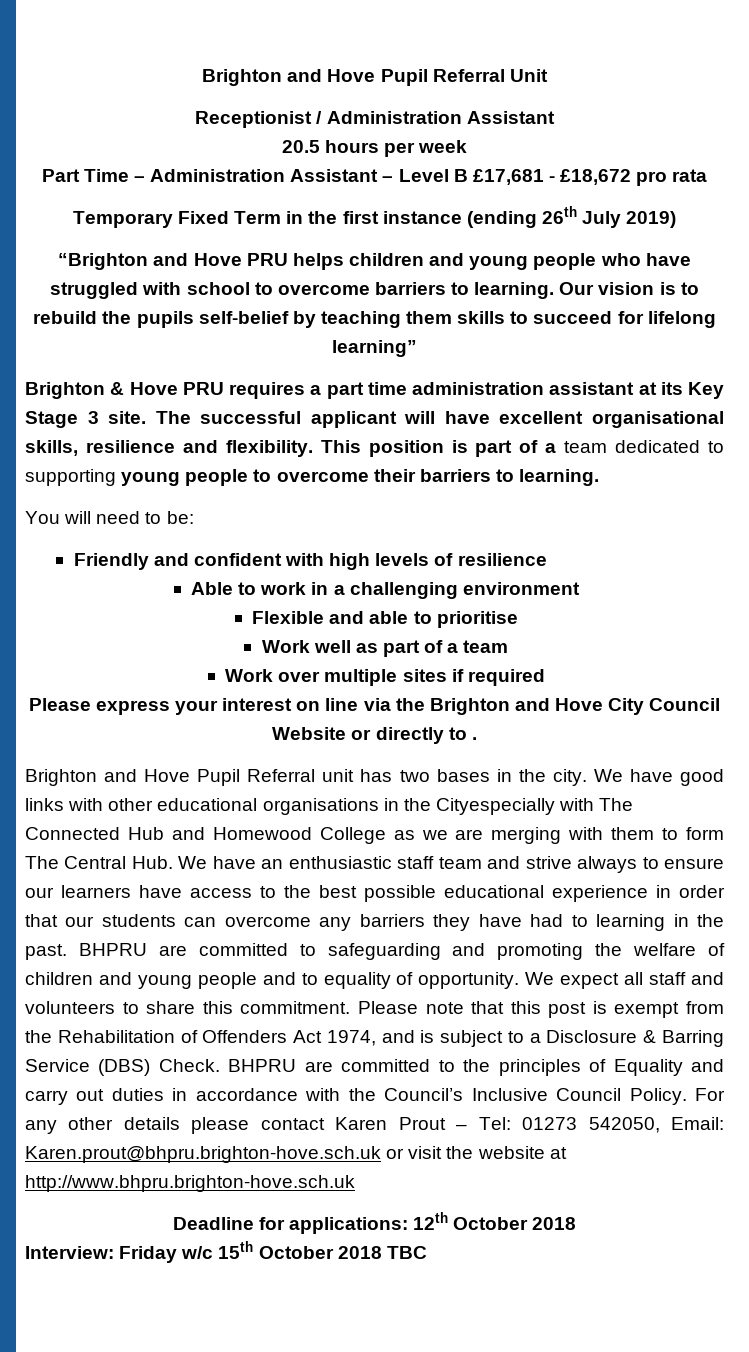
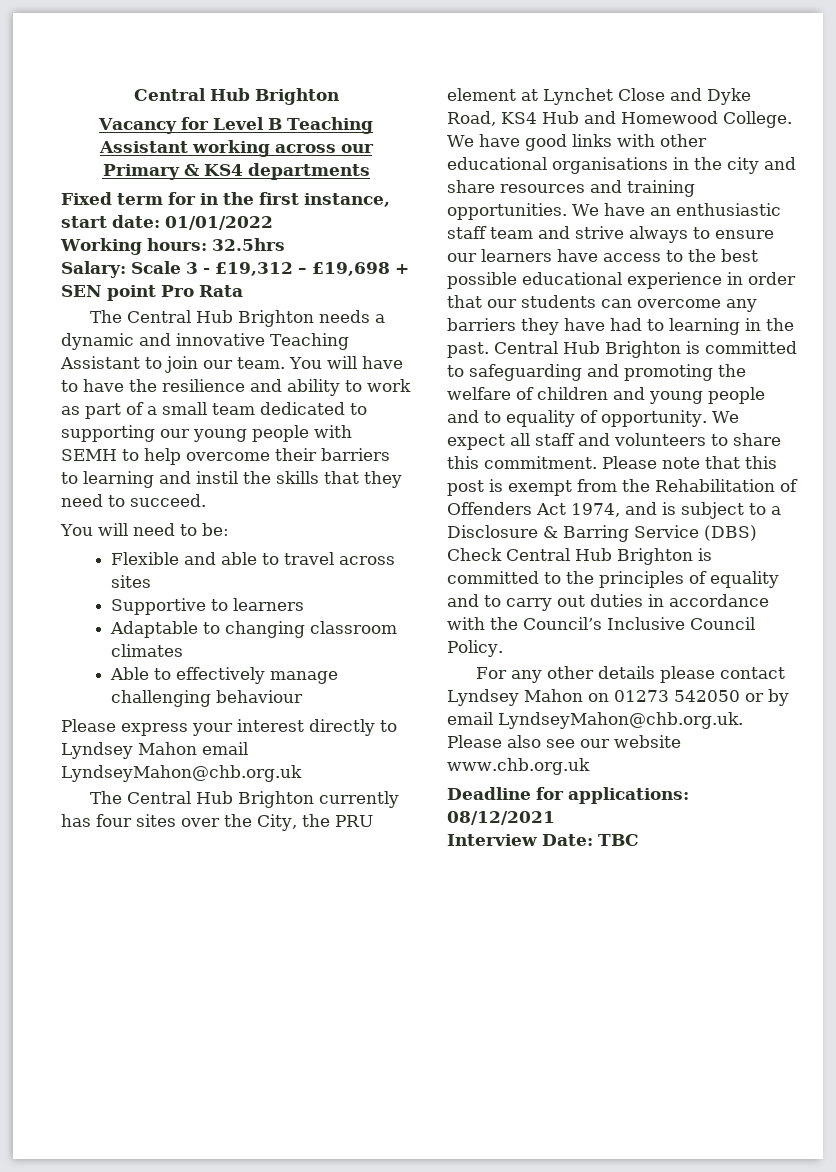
[202,69,548,86] [195,111,555,128] [281,140,468,157] [41,169,708,186] [72,206,677,228] [58,253,691,270] [50,282,699,299] [33,311,716,328] [332,340,417,357] [25,382,724,399] [25,411,724,428] [25,440,557,457] Brighton and Hove Pupil Referral Unit // Receptionist / Administration Assistant // 20.5 hours per week // Part Time – Administration Assistant – Level B £17,681 - £18,672 pro rata // Temporary Fixed Term in the first instance (ending 26th July 2019) // “Brighton and Hove PRU helps children and young people who have struggled with school to overcome barriers to learning. Our vision is to rebuild the pupils self-belief by teaching them skills to succeed for lifelong learning” // Brighton & Hove PRU requires a part time administration assistant at its Key Stage 3 site. The successful applicant will have excellent organisational skills, resilience and flexibility. This position is part of a -> [133,88,339,105] [97,117,374,134] [98,140,374,157] [102,163,370,180] [61,192,390,207] [61,215,273,230] [60,238,285,255] [61,261,409,278] [61,285,243,301] [90,310,386,327] [61,333,349,350] [60,356,403,373] [61,379,411,396] [61,402,207,419] Central Hub Brighton // Vacancy for Level B Teaching Assistant working across our Primary & KS4 departments // Fixed term for in the first instance, start date: 01/01/2022 // Working hours: 32.5hrs // Salary: Scale 3 - £19,312 – £19,698 + SEN point Pro Rata // The Central Hub Brighton needs a dynamic and innovative Teaching Assistant to join our team. You will have to have the resilience and ability to work as part of a small
[121,469,600,486] young people to overcome their barriers to learning. -> [160,425,352,442] [61,448,390,465] [61,471,402,488] [61,494,206,507] our young people with SEMH to help overcome their barriers to learning and instil the skills that they need to succeed.
[73,553,547,570] [191,582,580,599] [252,611,518,628] [261,640,509,657] [225,669,545,686] [28,698,721,715] [272,727,477,744] [25,769,587,786] Friendly and confident with high levels of resilience // Able to work in a challenging environment // Flexible and able to prioritise // Work well as part of a team // Work over multiple sites if required // Please express your interest on line via the Brighton and Hove City Council Website or directly to . // Brighton and Hove Pupil Referral unit has two bases in the city. -> [110,552,395,565] [110,575,151,588] [110,598,304,615] [109,621,397,638] [110,644,183,657] [109,667,338,684] [110,690,303,707] [61,719,397,736] [61,742,248,759] [61,765,302,782] [90,791,400,808] [61,814,373,831] [447,88,751,105] [447,111,792,128] Flexible and able to travel across sites // Supportive to learners // Adaptable to changing classroom climates // Able to effectively manage challenging behaviour // Please express your interest directly to Lyndsey Mahon email LyndseyMahon@chb.org.uk // The Central Hub Brighton currently has four sites over the City, the PRU element at Lynchet Close and Dyke Road, KS4 Hub and Homewood College.
[435,798,634,815] [25,827,724,844] [25,856,173,869] Cityespecially with The Connected Hub and Homewood College as we are merging with them to form The Central Hub. -> [727,157,796,174] [447,180,695,197] [447,203,567,220] city and share resources and training opportunities.
[78,943,187,956] BHPRU are -> [494,341,700,358] Central Hub Brighton is
[158,1059,333,1072] Check. BHPRU are -> [447,548,712,565] Check Central Hub Brighton is
[613,1059,724,1076] Equality and -> [710,571,779,588] [447,594,501,607] equality and to
(687, 1096) none -> (503, 648) //
[335,1117,724,1133] [25,1146,567,1163] [25,1175,355,1192] [172,1212,577,1234] [25,1241,382,1263] Karen Prout – Tel: 01273 542050, Email: Karen.prout@bhpru.brighton-hove.sch.uk or visit the website at http://www.bhpru.brighton-hove.sch.uk // Deadline for applications: 12th October 2018 // Interview: Friday w/c 15th October 2018 -> [447,689,789,706] [447,712,743,729] [447,735,681,748] [447,758,590,775] [447,787,689,804] [447,811,555,825] [447,834,593,846] Lyndsey Mahon on 01273 542050 or by email LyndseyMahon@chb.org.uk. Please also see our website www.chb.org.uk // Deadline for applications: 08/12/2021 // Interview Date:

